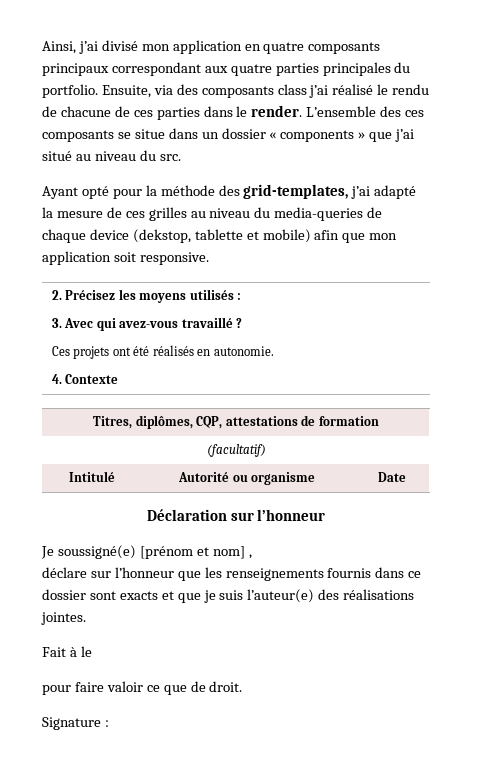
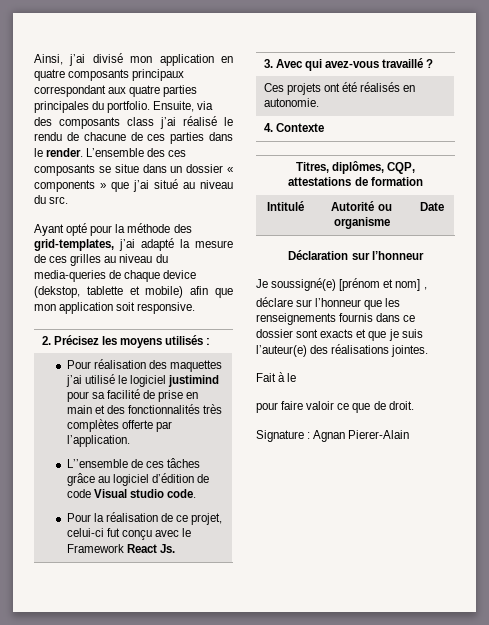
(242, 296) none -> [66,359,222,372] [65,374,220,387] [66,389,199,402] [66,404,223,414] [66,419,172,432] [66,435,130,447] [66,458,200,468] [66,473,210,486] [66,489,196,498] [66,512,223,525] [66,528,192,540] [66,544,175,553] // Pour réalisation des maquettes j’ai utilisé le logiciel justimind pour sa facilité de prise en main et des fonctionnalités très complètes offerte par l’application. // L’’ensemble de ces tâches grâce au logiciel d’édition de code Visual studio code. // Pour la réalisation de ce projet, celui-ci fut conçu avec le Framework React Js.
[206,444,266,457] // (facultatif) -> (423, 181) none
(109, 723) none -> [313,430,410,442] Agnan Pierer-Alain

